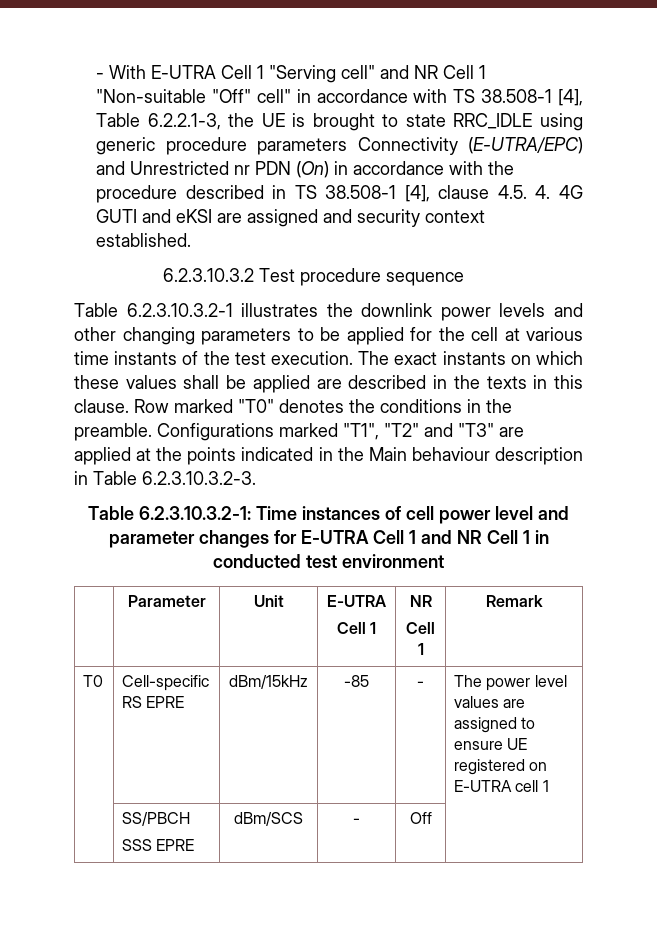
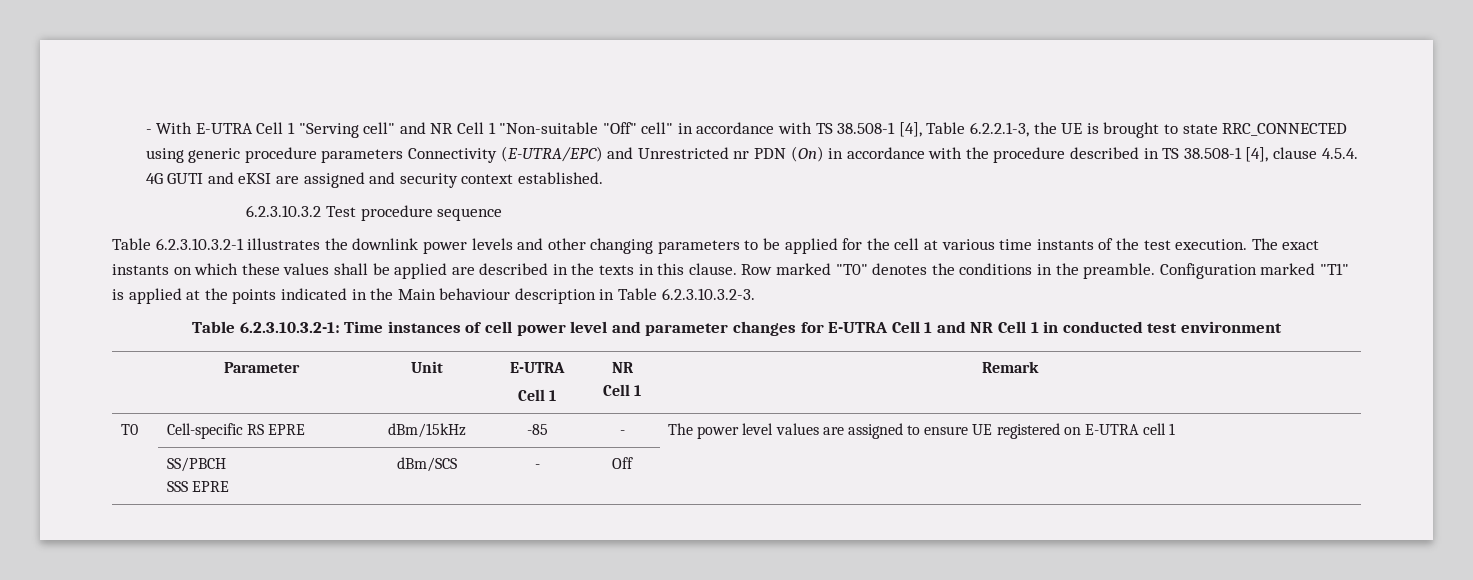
[453,113,533,129] RRC_IDLE -> [1222,123,1348,136] RRC_CONNECTED
[497,185,551,199] 4.5. 4. -> [1321,148,1358,159] 4.5.4.
[157,423,524,441] Configurations marked "T1", "T2" and "T3" are -> [1159,263,1349,279] [112,289,124,300] Configuration marked "T1" is

